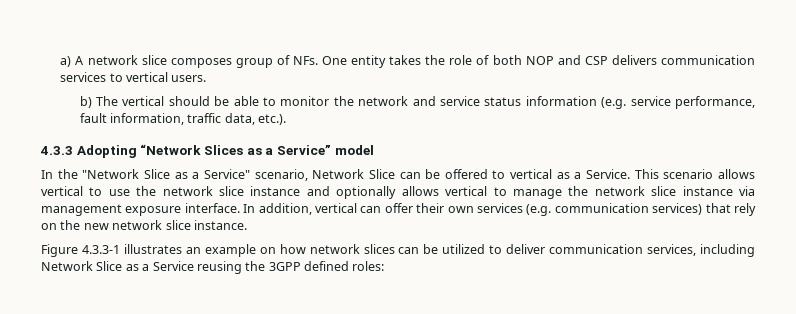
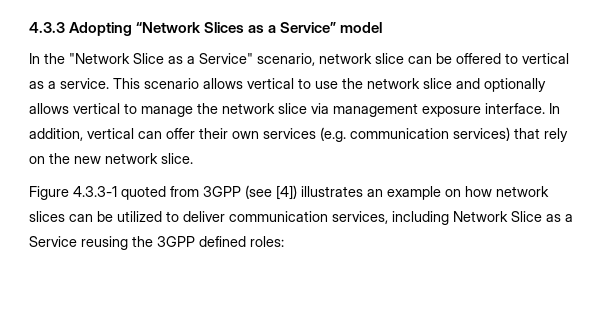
[60,55,755,68] [60,72,207,82] [79,96,755,109] [79,113,287,125] a) A network slice composes group of NFs. One entity takes the role of both NOP and CSP delivers communication services to vertical users. // b) The vertical should be able to monitor the network and service status information (e.g. service performance, fault information, traffic data, etc.). // -> (29, 27) none
[312,169,395,179] Network Slice -> [319,53,404,64] network slice
[586,169,631,179] Service. -> [60,78,109,89] service.
[250,186,301,196] instance -> (452, 83) none
[682,186,733,196] instance -> (307, 108) none
[165,220,247,230] slice instance. -> [161,153,193,164] slice.
(120, 249) none -> [121,185,297,200] quoted from 3GPP (see [4])

